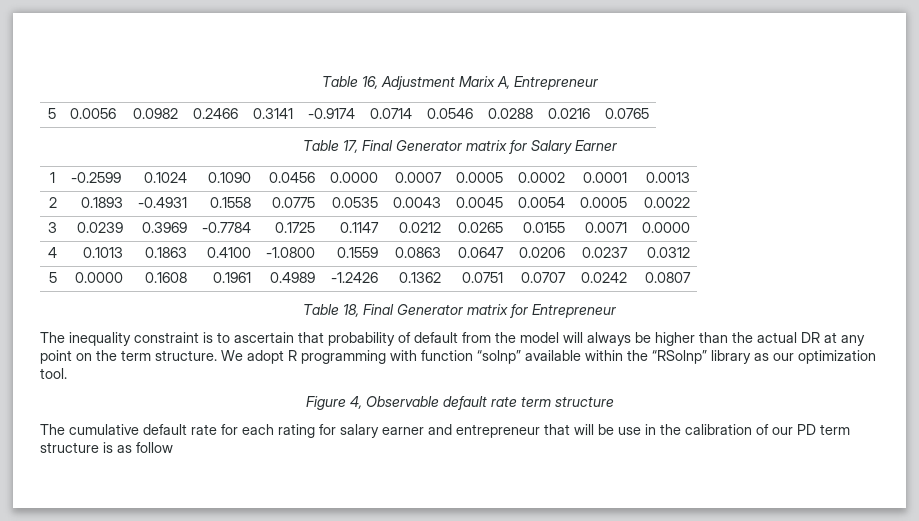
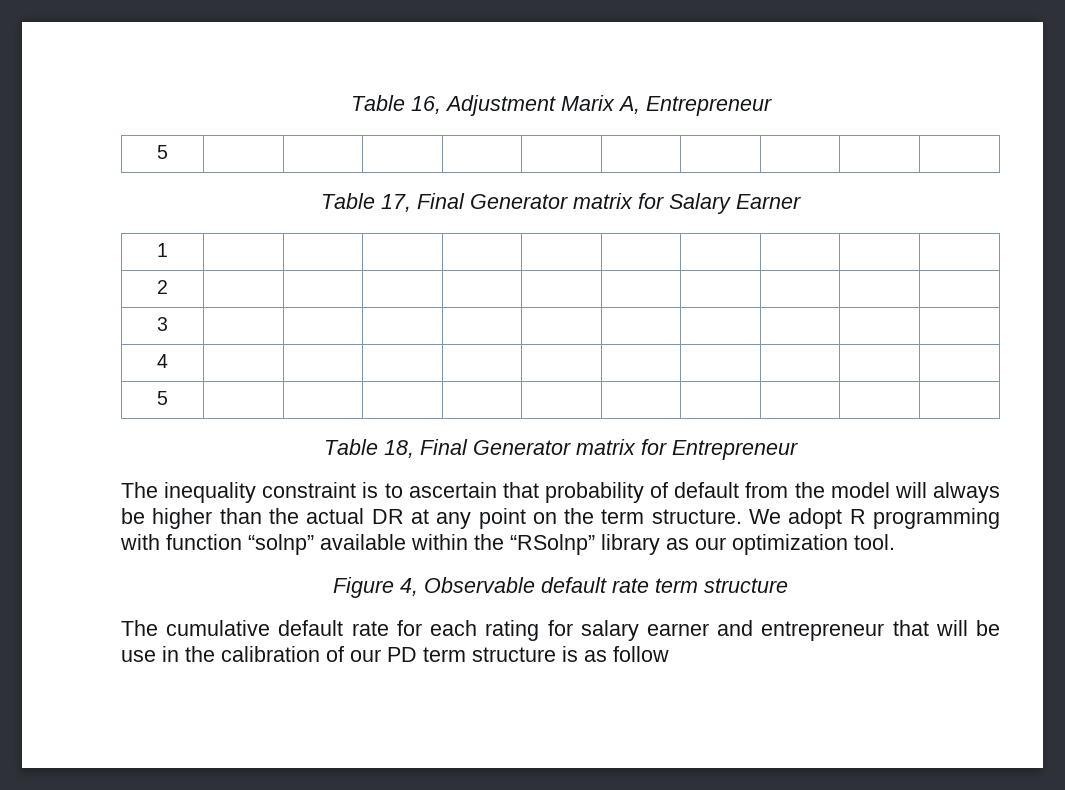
[70,108,117,119] [132,108,178,119] [192,108,238,119] [252,108,293,119] [307,108,355,119] [369,108,412,119] [426,108,473,119] [487,108,533,119] [547,108,590,119] [604,108,649,119] 0.0056 | 0.0982 | 0.2466 | 0.3141 | -0.9174 | 0.0714 | 0.0546 | 0.0288 | 0.0216 | 0.0765 -> (168, 152) | | | | | | | | |
[71,172,122,183] [143,172,187,183] [207,172,251,183] [268,172,315,183] [329,172,378,183] [394,172,442,183] [455,172,503,183] [517,172,565,183] [582,172,627,183] [645,172,690,183] [48,197,57,208] [80,197,123,208] [137,197,187,208] [209,197,251,208] [271,197,315,208] [331,197,378,208] [392,197,441,208] [455,197,503,208] [517,197,565,208] [579,197,627,208] [643,197,690,208] [48,222,57,233] [76,222,123,233] [141,222,187,233] [201,222,251,233] [274,222,315,233] [339,222,379,233] [398,222,441,233] [457,222,503,233] [522,222,565,233] [584,222,627,233] [641,222,690,233] [48,247,57,258] [82,247,123,258] [144,247,187,258] [206,247,251,258] [265,247,315,258] [336,247,378,258] [394,247,441,258] [457,247,504,258] [518,247,565,258] [581,247,628,258] [646,247,690,258] [48,272,57,283] [74,272,123,283] [144,272,187,283] [212,272,251,283] [269,272,315,283] [330,272,378,283] [398,272,441,283] [461,272,503,283] [520,272,566,283] [580,272,627,283] [644,272,691,283] -0.2599 | 0.1024 | 0.1090 | 0.0456 | 0.0000 | 0.0007 | 0.0005 | 0.0002 | 0.0001 | 0.0013 // 2 | 0.1893 | -0.4931 | 0.1558 | 0.0775 | 0.0535 | 0.0043 | 0.0045 | 0.0054 | 0.0005 | 0.0022 // 3 | 0.0239 | 0.3969 | -0.7784 | 0.1725 | 0.1147 | 0.0212 | 0.0265 | 0.0155 | 0.0071 | 0.0000 // 4 | 0.1013 | 0.1863 | 0.4100 | -1.0800 | 0.1559 | 0.0863 | 0.0647 | 0.0206 | 0.0237 | 0.0312 // 5 | 0.0000 | 0.1608 | 0.1961 | 0.4989 | -1.2426 | 0.1362 | 0.0751 | 0.0707 | 0.0242 | 0.0807 -> [157,280,168,294] [157,317,168,331] [157,354,168,368] [157,391,168,405] | | | | | | | | | // 2 | | | | | | | | | | // 3 | | | | | | | | | | // 4 | | | | | | | | | | // 5 | | | | | | | | | |

